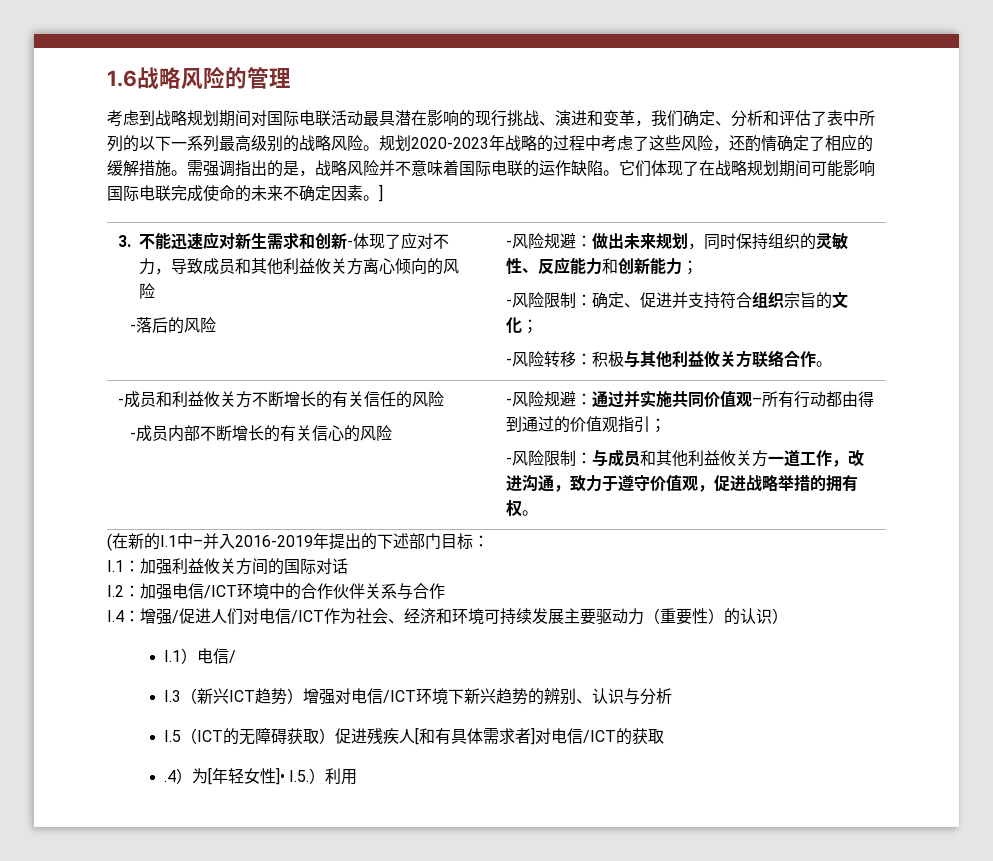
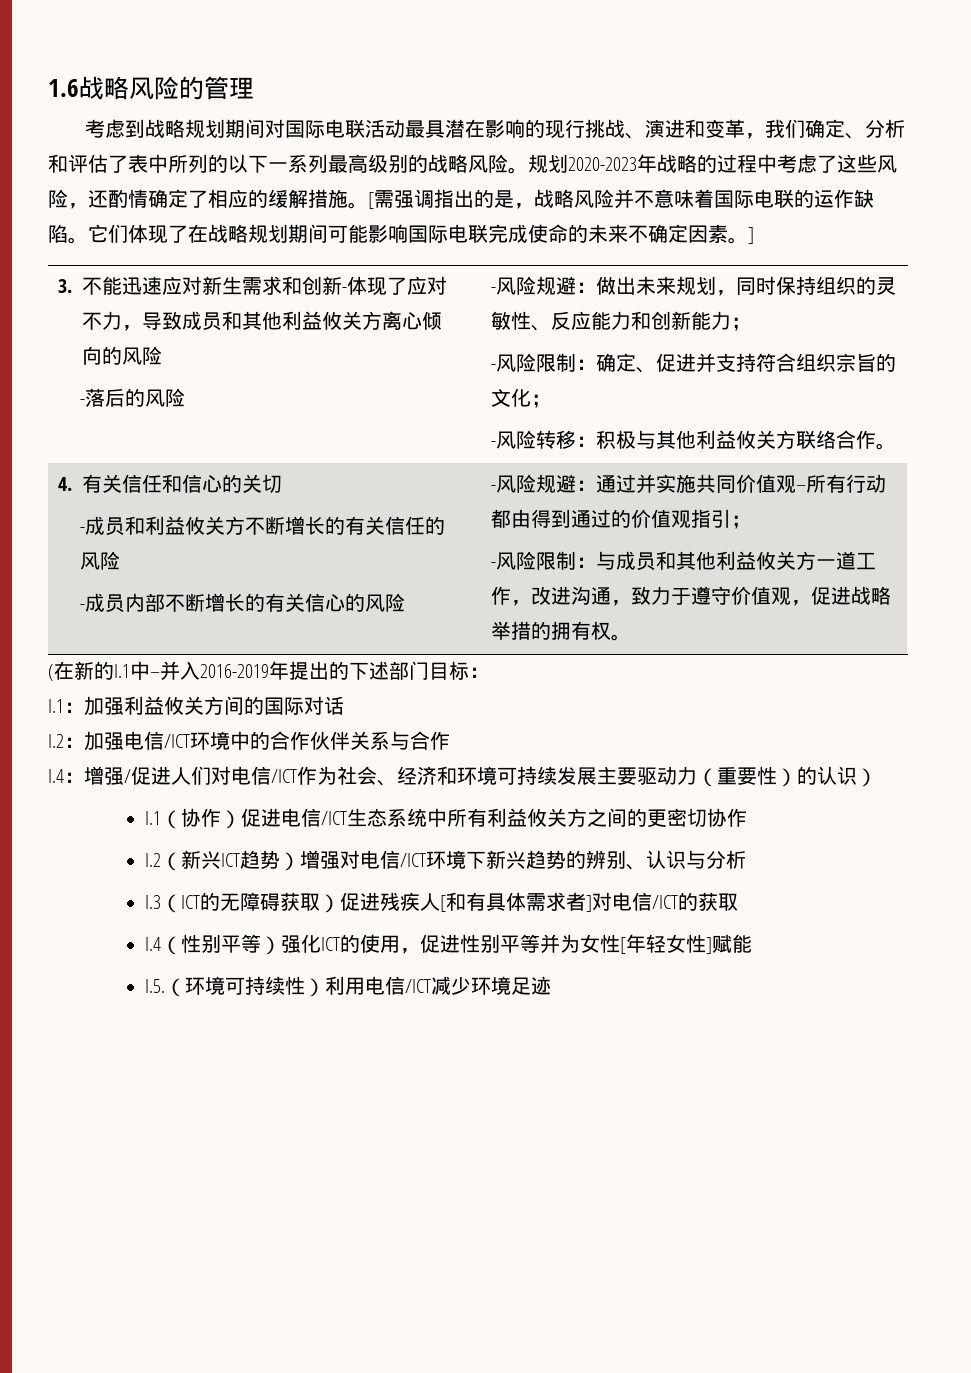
(187, 173) none -> [368,192,374,209] [
(832, 364) none -> [57,474,282,493] 4.有关信任和信心的关切 //
[181,648,237,664] [164,690,182,702] ）电信/ // I.3 -> [160,808,747,829] [144,853,161,867] （协作）促进电信/ICT生态系统中所有利益攸关方之间的更密切协作 // I.2
[164,730,182,742] I.5 -> [144,895,161,909] I.3
[164,767,358,785] .4）为[年轻女性]• I.5.）利用 -> [144,934,752,955] [144,976,551,997] I.4（性别平等）强化ICT的使用，促进性别平等并为女性[年轻女性]赋能 // I.5.（环境可持续性）利用电信/ICT减少环境足迹

